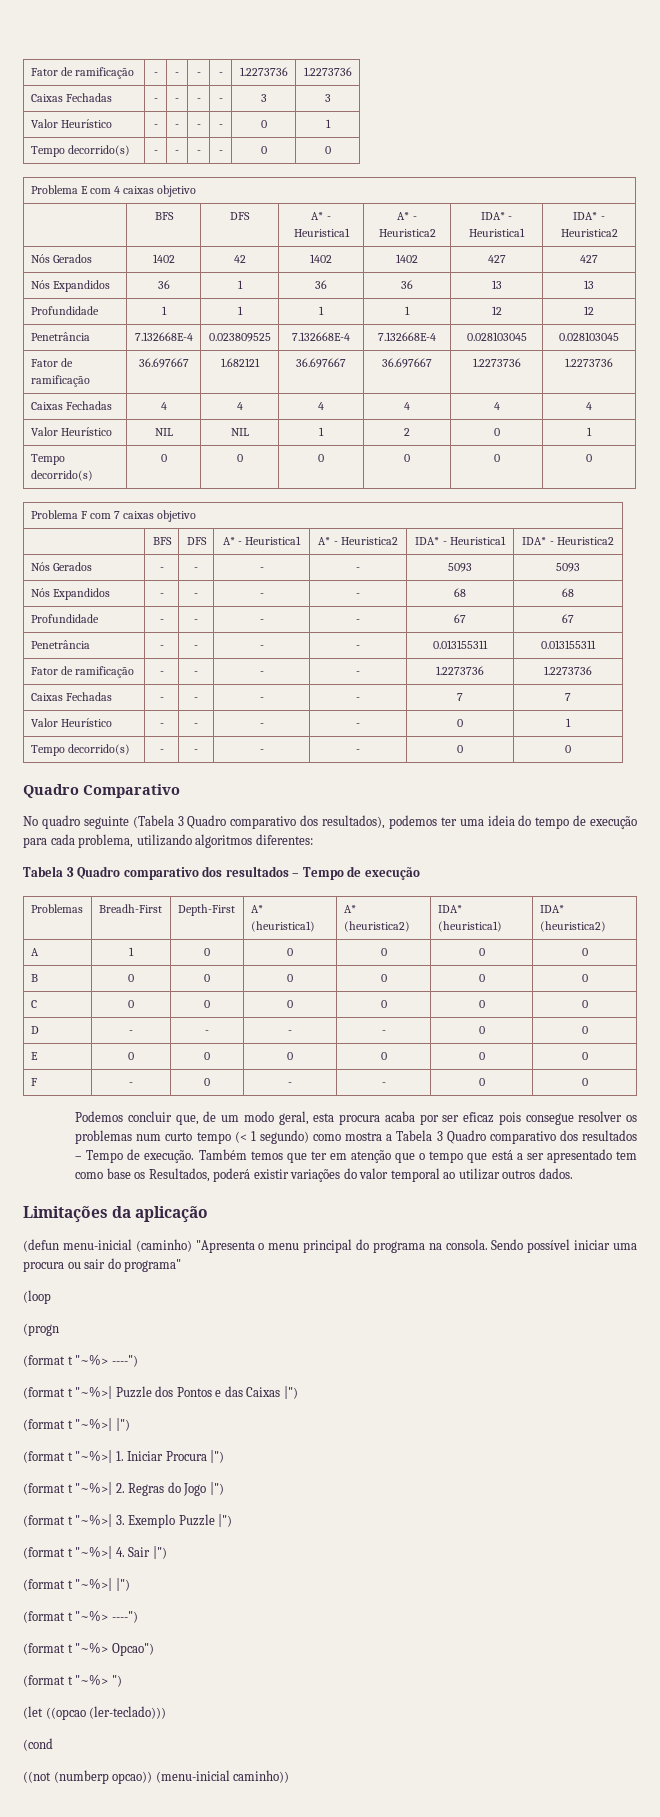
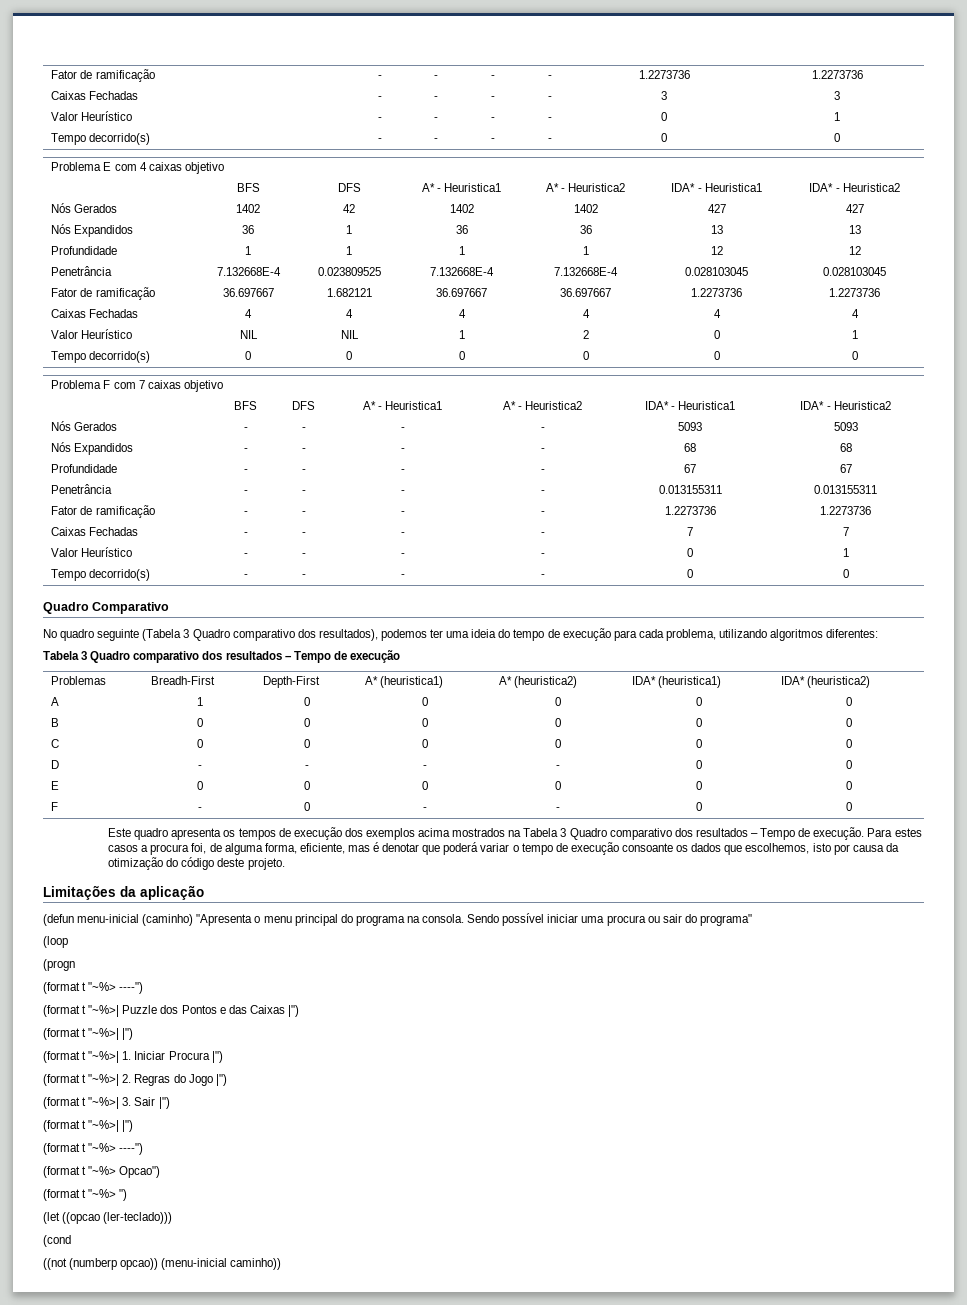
[75,1111,637,1125] [75,1130,393,1144] Podemos concluir que, de um modo geral, esta procura acaba por ser eficaz pois consegue resolver os problemas num curto tempo (< 1 segundo) como mostra a -> [108,827,522,840] Este quadro apresenta os tempos de execução dos exemplos acima mostrados na
[198,1149,637,1163] [75,1168,573,1182] Também temos que ter em atenção que o tempo que está a ser apresentado tem como base os Resultados, poderá existir variações do valor temporal ao utilizar outros dados. -> [867,828,922,837] [108,842,899,855] [108,857,285,870] Para estes casos a procura foi, de alguma forma, eficiente, mas é denotar que poderá variar o tempo de execução consoante os dados que escolhemos, isto por causa da otimização do código deste projeto.
[128,1514,233,1528] [23,1546,125,1559] Exemplo Puzzle |") // (format t "~%>| 4. -> (132, 1101) none

